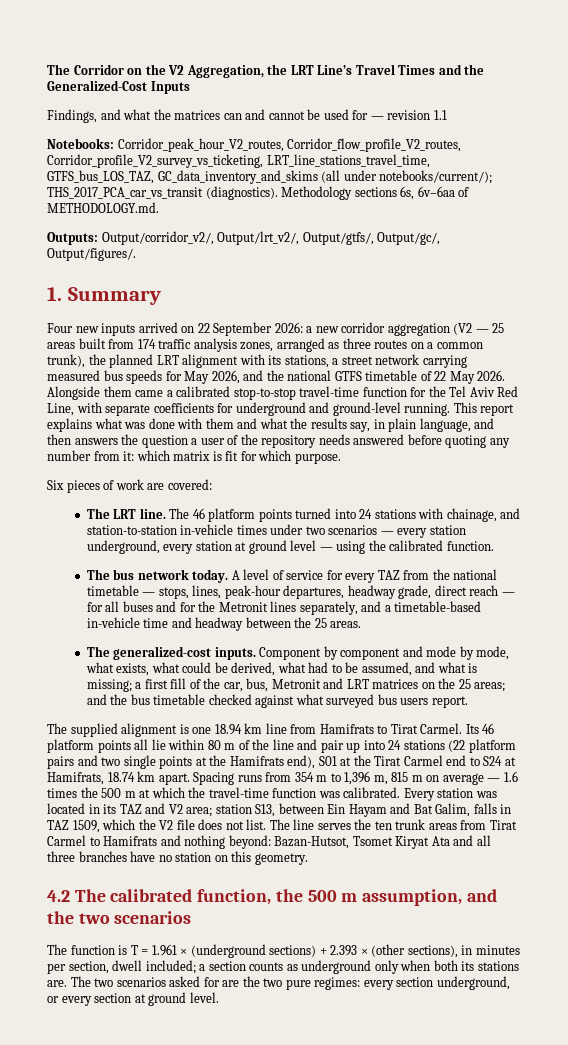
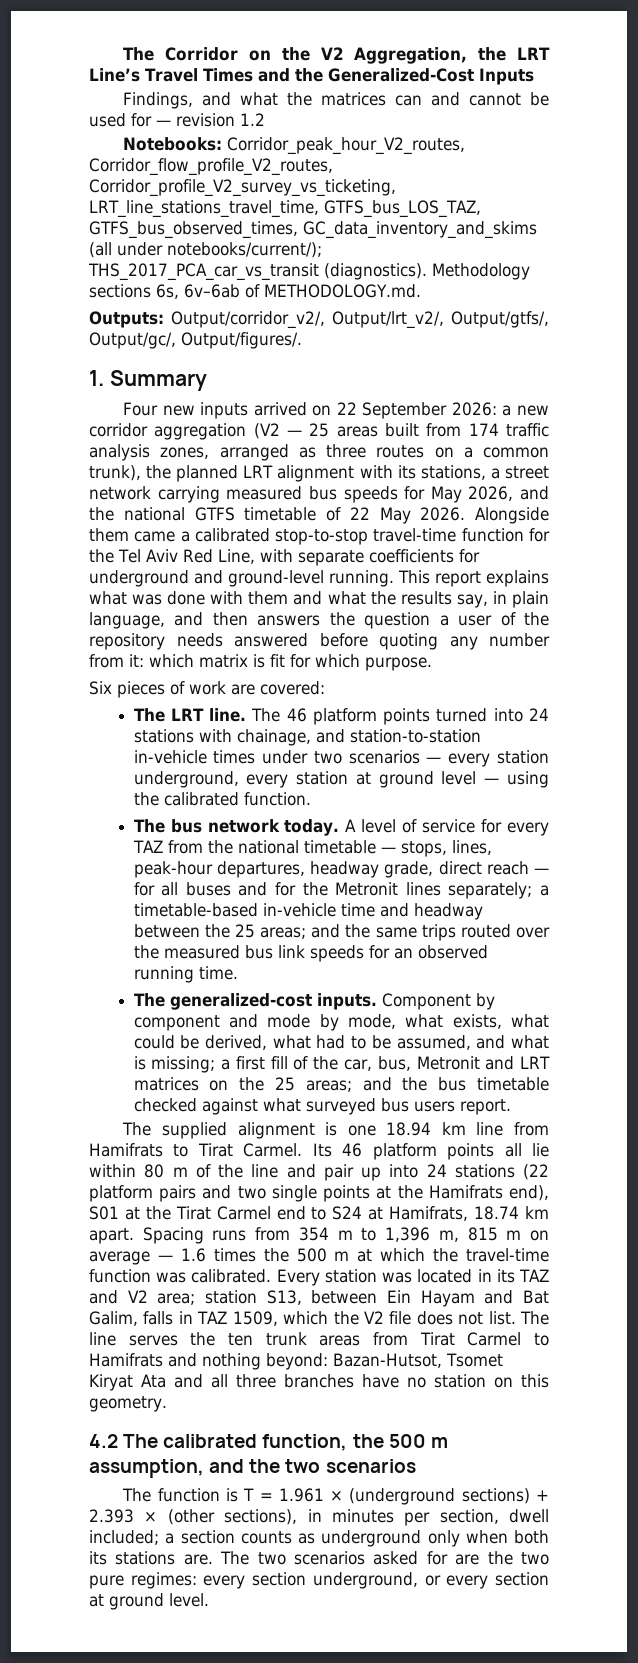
[433,110,447,120] 1.1 -> [240,113,265,126] 1.2
(154, 177) none -> [89,221,298,239] GTFS_bus_observed_times,
[417,186,455,197] 6v–6aa -> [184,284,240,298] 6v–6ab
[299,601,382,615] separately, and -> [448,882,533,899] separately;
[330,621,362,628] areas. -> [260,924,550,941] [133,945,488,962] [133,966,238,983] areas; and the same trips routed over the measured bus link speeds for an observed running time.

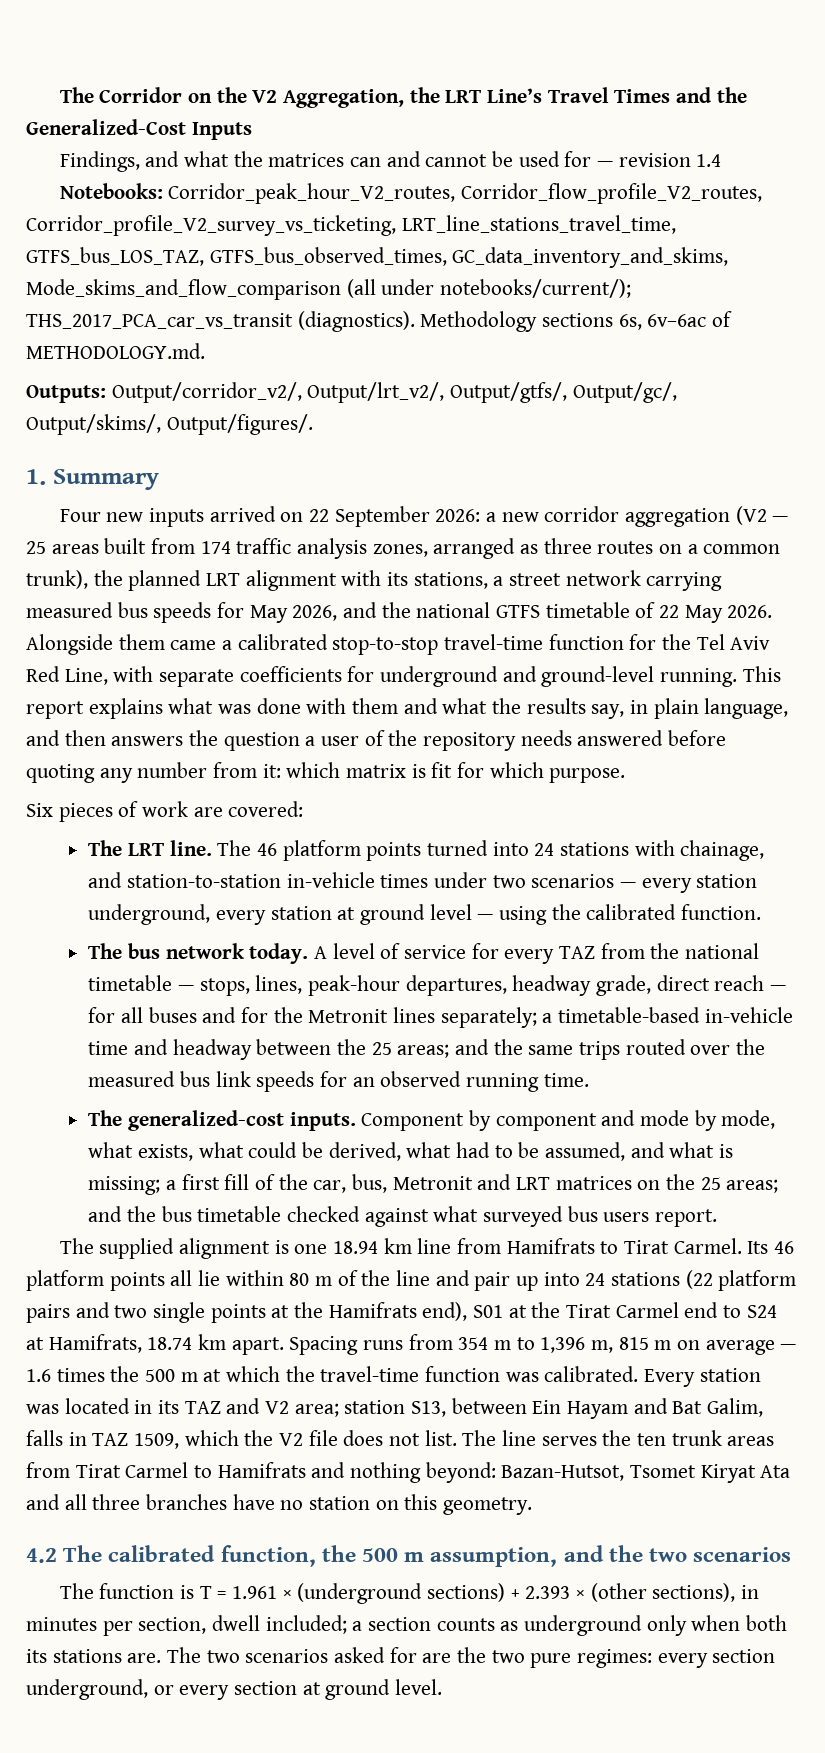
[240,113,265,126] 1.2 -> [696,154,722,167] 1.4
[303,221,537,239] GC_data_inventory_and_skims -> [452,247,729,268] [26,279,341,300] GC_data_inventory_and_skims, Mode_skims_and_flow_comparison
[184,284,240,298] 6v–6ab -> [647,314,707,327] 6v–6ac
(176, 340) none -> [26,414,161,435] Output/skims/,

